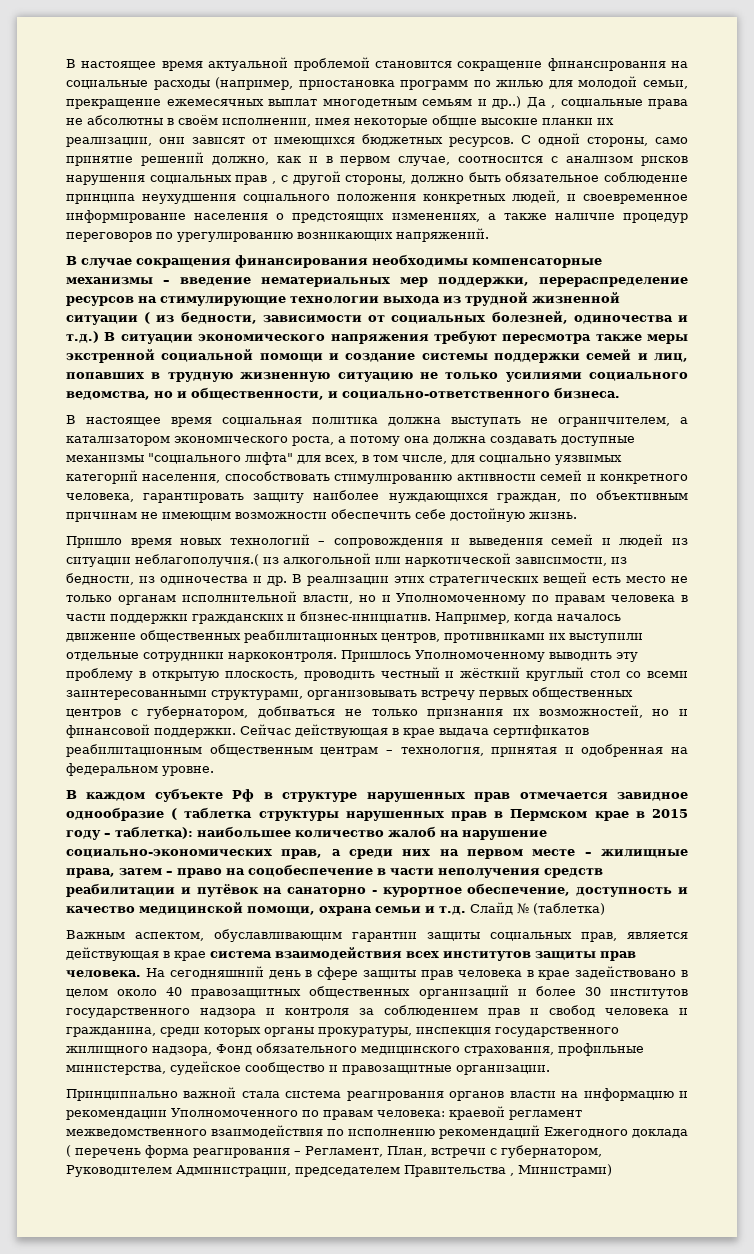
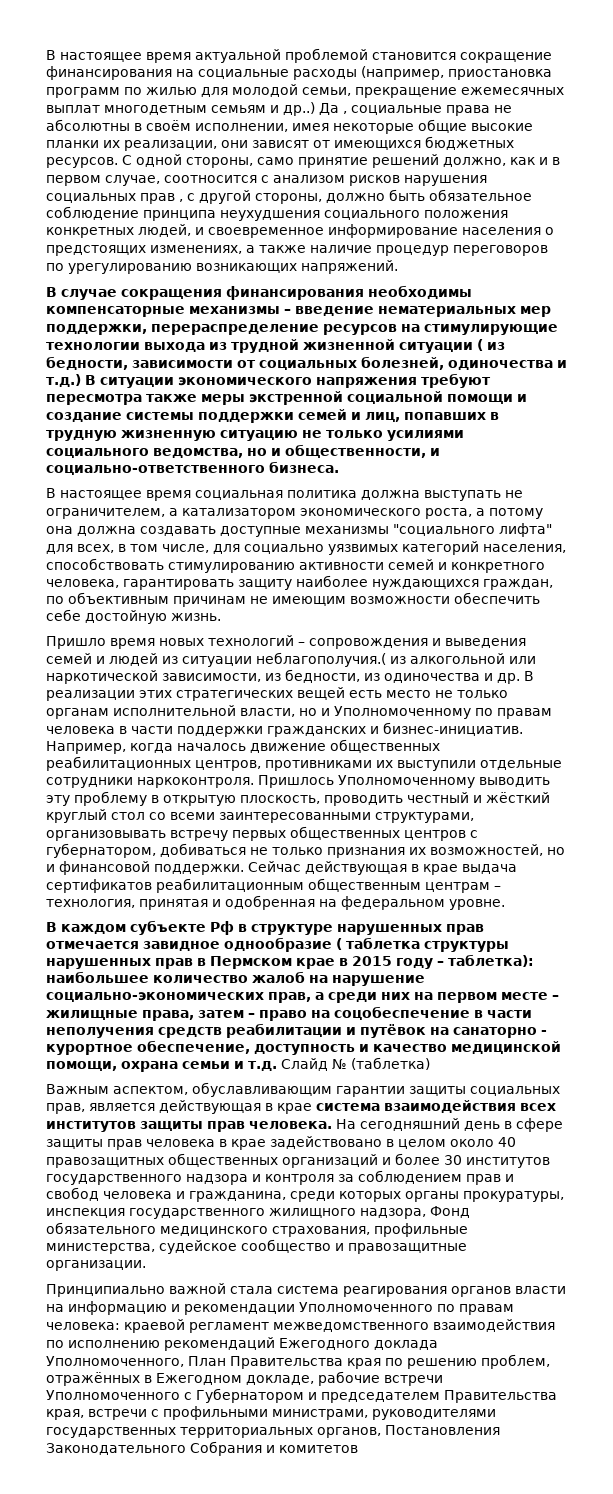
[66,1145,602,1158] [66,1164,612,1177] ( перечень форма реагирования – Регламент, План, встречи с губернатором, Руководителем Администрации, председателем Правительства , Министрами) -> [46,1354,550,1369] [46,1371,443,1386] [46,1388,557,1403] [46,1406,496,1420] [46,1425,500,1438] [46,1441,358,1456] Уполномоченного, План Правительства края по решению проблем, отражённых в Ежегодном докладе, рабочие встречи Уполномоченного с Губернатором и председателем Правительства края, встречи с профильными министрами, руководителями государственных территориальных органов, Постановления Законодательного Собрания и комитетов

